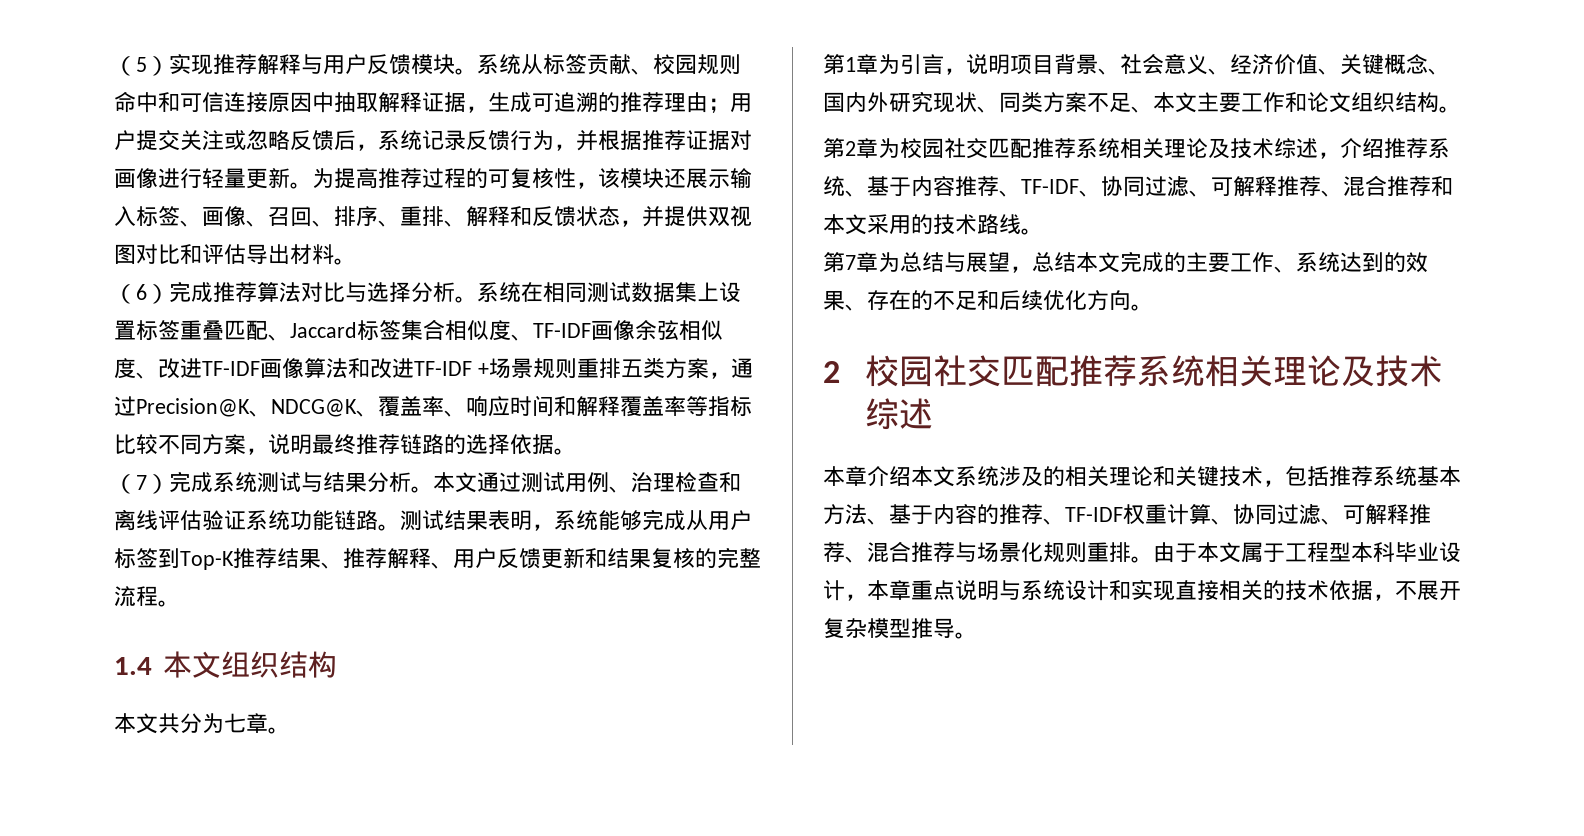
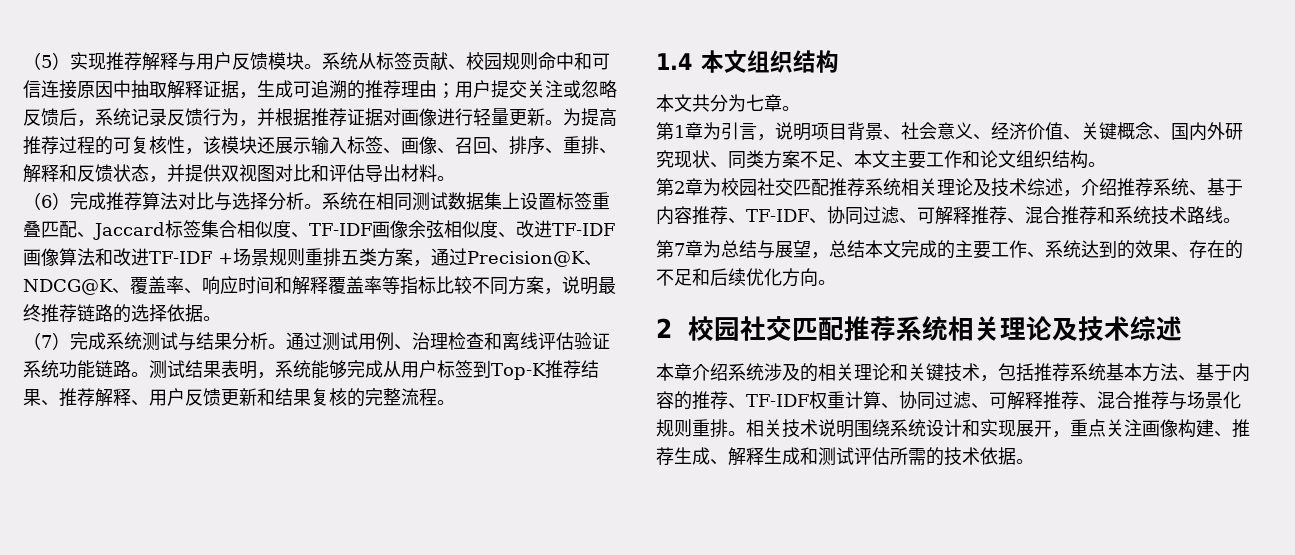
[433,472,477,493] 本文 -> (286, 346) none
[823,214,933,235] 本文采用的 -> [1114,206,1151,224] 系统
[911,466,955,487] 本文 -> (728, 372) none
[1153,542,1461,563] [823,580,1461,601] [823,618,955,639] 由于本文属于工程型本科毕业设计，本章重点说明与系统设计和实现直接相关的技术依据，不展开复杂模型推导 -> [746,419,1250,438] [656,447,1016,466] 相关技术说明围绕系统设计和实现展开，重点关注画像构建、推荐生成、解释生成和测试评估所需的技术依据

